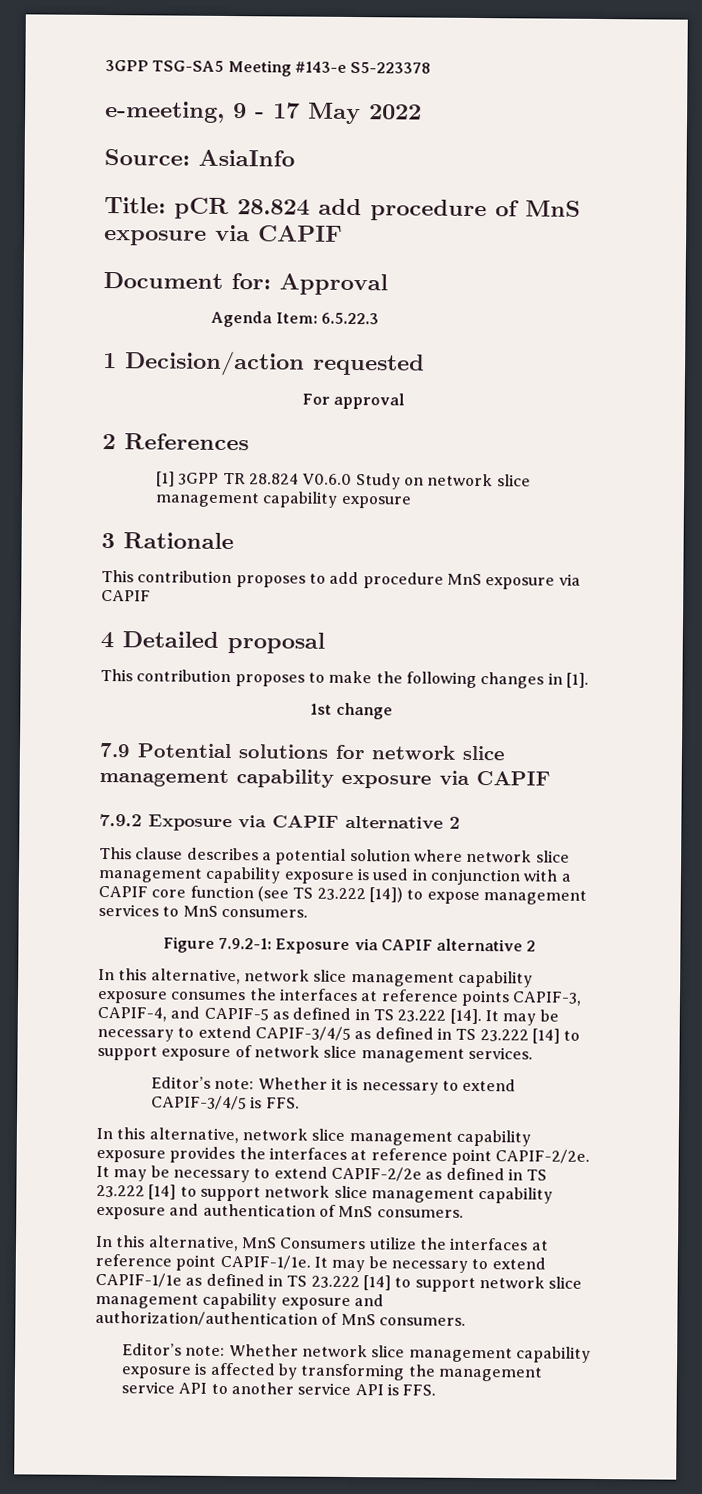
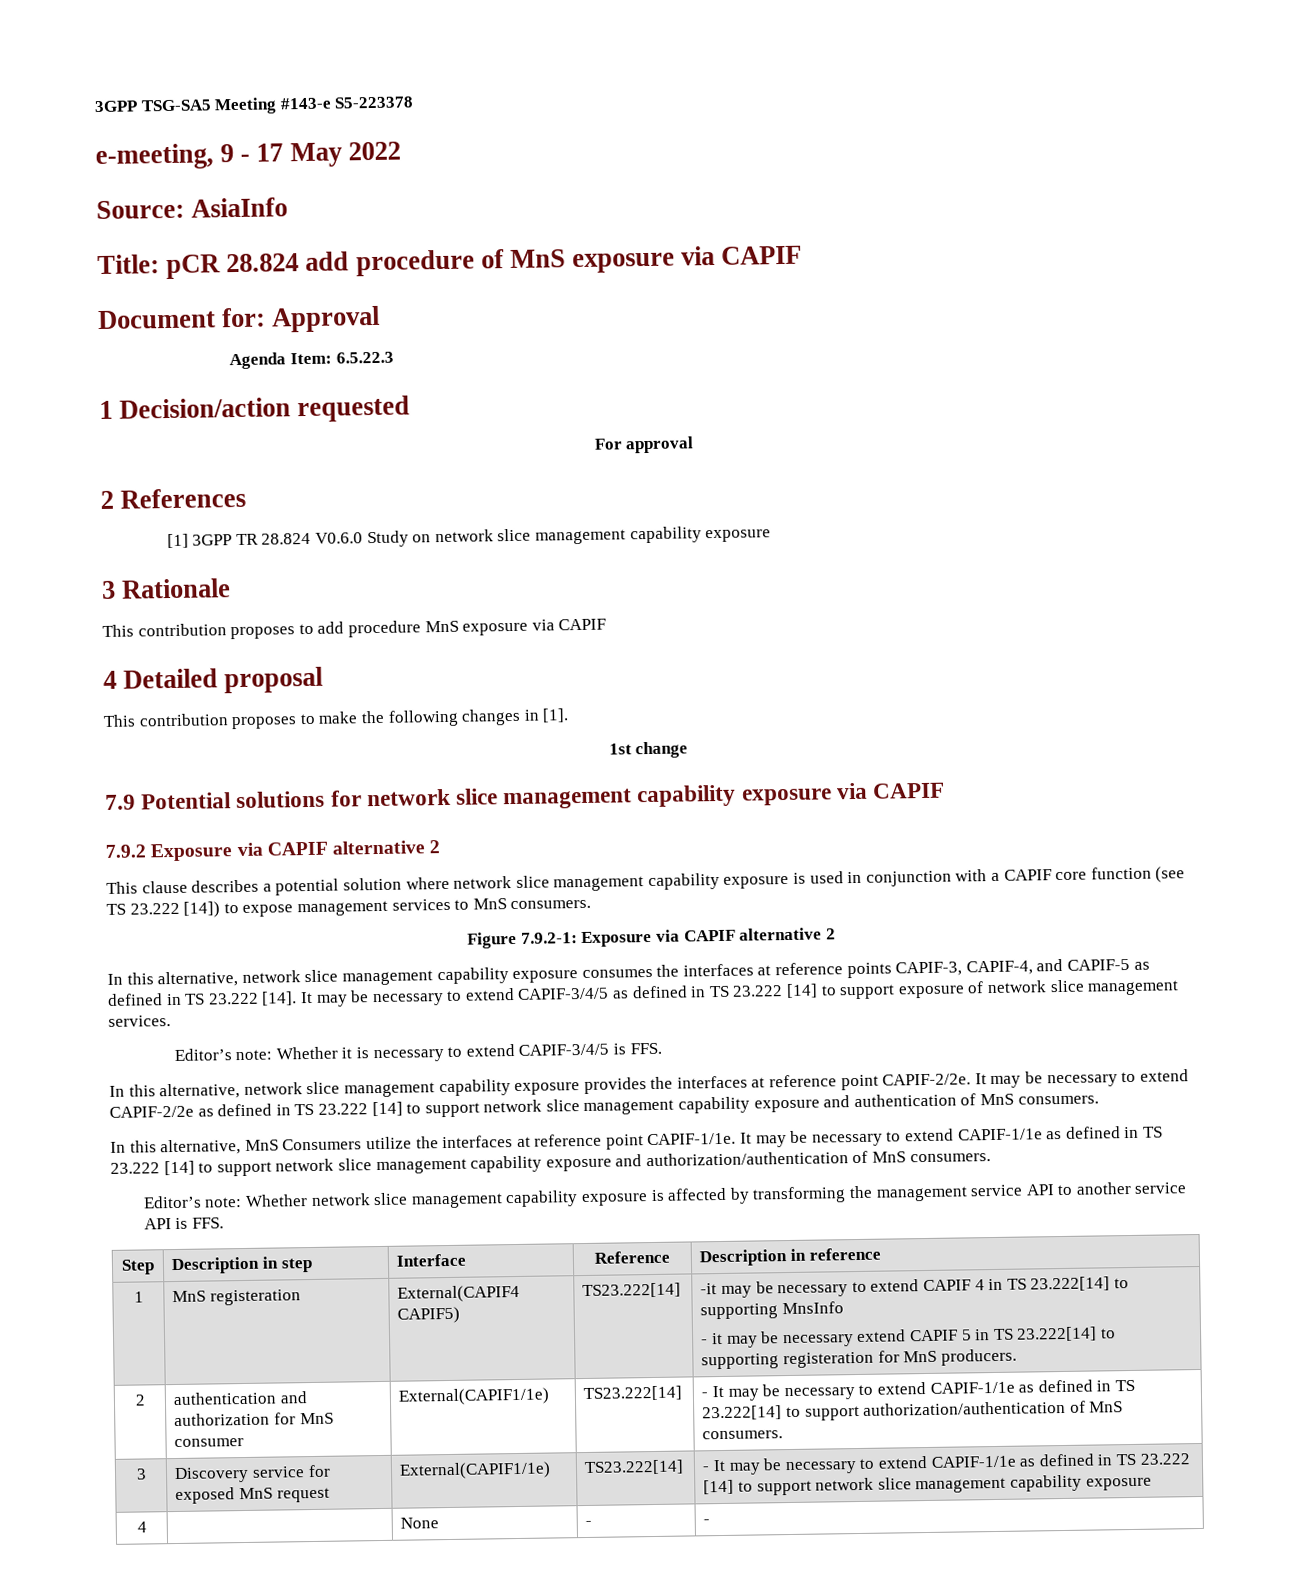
(437, 1390) none -> [121,1259,155,1275] [171,1256,313,1275] [396,1253,467,1267] [594,1250,670,1264] [699,1247,881,1267] [133,1291,144,1303] [172,1289,302,1306] [397,1284,521,1303] [397,1306,461,1324] [582,1282,682,1299] [700,1276,1129,1298] [700,1301,845,1320] [701,1326,1116,1348] [701,1348,1017,1370] [134,1394,146,1406] [173,1391,308,1406] [174,1412,334,1427] [174,1438,245,1448] [398,1387,551,1406] [583,1385,683,1402] [701,1379,1135,1401] [702,1400,1124,1421] [702,1430,784,1440] [135,1468,147,1480] [174,1464,331,1484] [175,1487,330,1505] [399,1461,552,1480] [584,1459,685,1476] [702,1453,1190,1475] [703,1474,1152,1496] [136,1521,147,1533] [400,1517,440,1529] [585,1520,593,1527] [703,1519,711,1525] // Step | Description in step | Interface | Reference | Description in reference // 1 | MnS registeration | External(CAPIF4 CAPIF5) | TS23.222[14] | -it may be necessary to extend CAPIF 4 in TS 23.222[14] to supporting MnsInfo // - it may be necessary extend CAPIF 5 in TS 23.222[14] to supporting registeration for MnS producers. // 2 | authentication and authorization for MnS consumer | External(CAPIF1/1e) | TS23.222[14] | - It may be necessary to extend CAPIF-1/1e as defined in TS 23.222[14] to support authorization/authentication of MnS consumers. // 3 | Discovery service for exposed MnS request | External(CAPIF1/1e) | TS23.222[14] | - It may be necessary to extend CAPIF-1/1e as defined in TS 23.222 [14] to support network slice management capability exposure // 4 | | None | - | -

